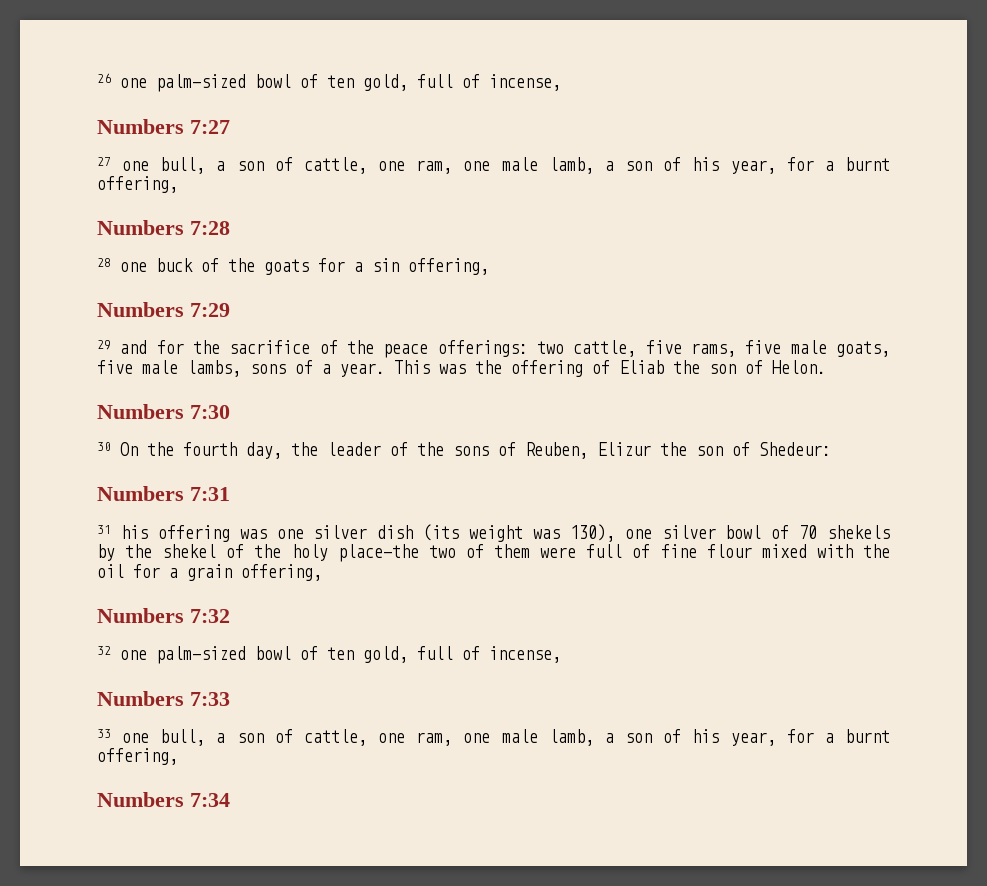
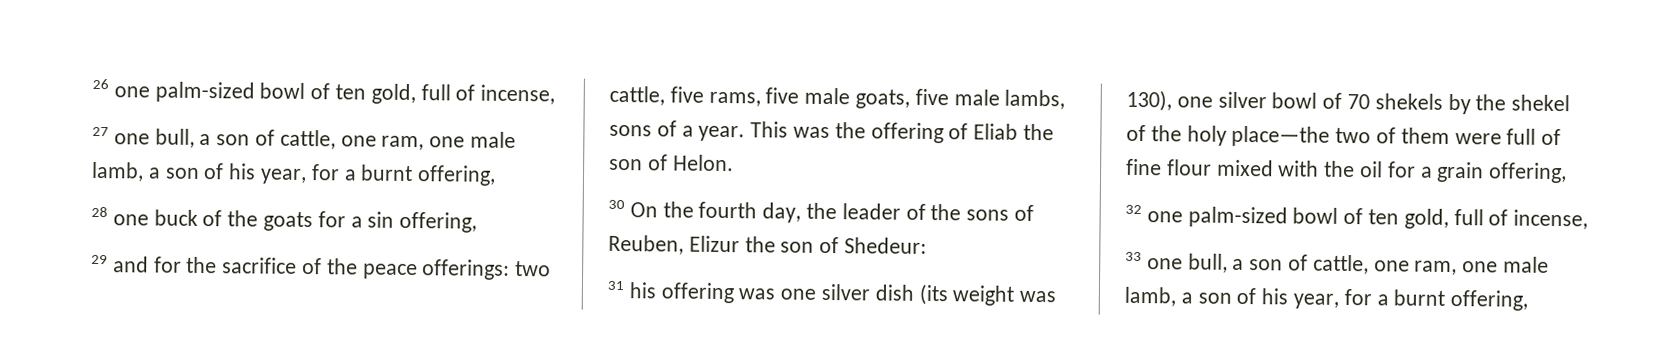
[97,119,230,134] // Numbers 7:27 -> (556, 94) none
[97,220,230,235] // Numbers 7:28 -> (497, 175) none
[97,302,230,317] // Numbers 7:29 -> (478, 222) none
[97,404,230,419] // Numbers 7:30 -> (734, 163) none
[97,486,230,501] // Numbers 7:31 -> (928, 245) none
[97,608,230,623] // Numbers 7:32 -> (1568, 173) none
[97,691,230,706] // Numbers 7:33 -> (1589, 219) none
[97,792,230,807] // Numbers 7:34 -> (1529, 300) none

